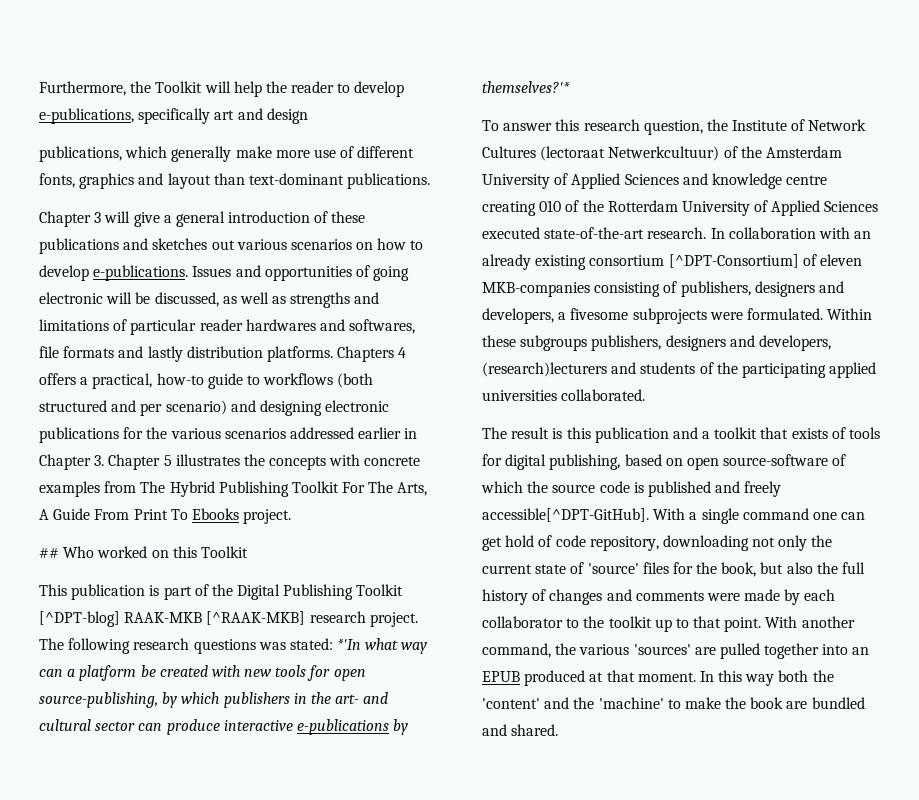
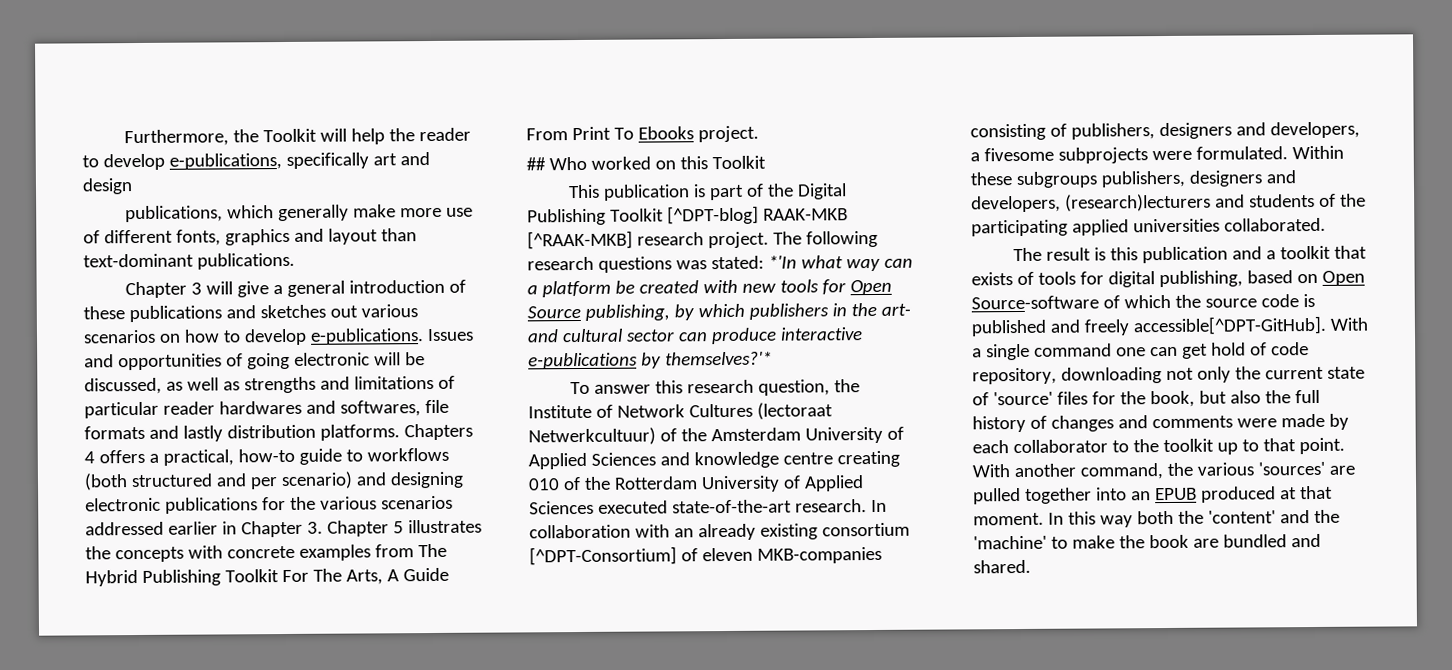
[333,669,366,681] [39,692,158,708] open source-publishing, -> [849,279,892,296] [527,304,670,321] Open Source publishing,
[686,454,829,470] open source-software -> [1321,270,1365,286] [971,295,1099,310] Open Source-software

